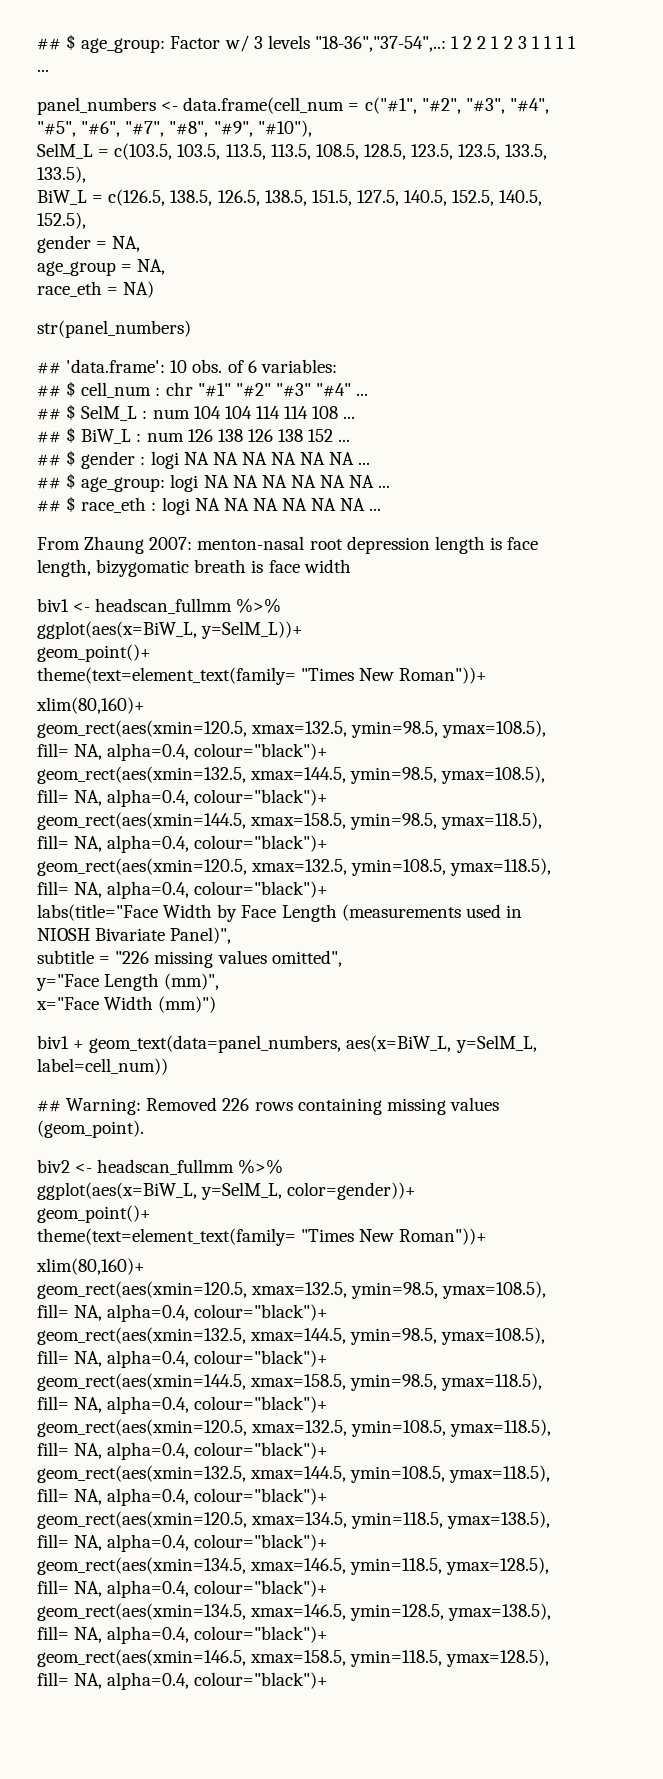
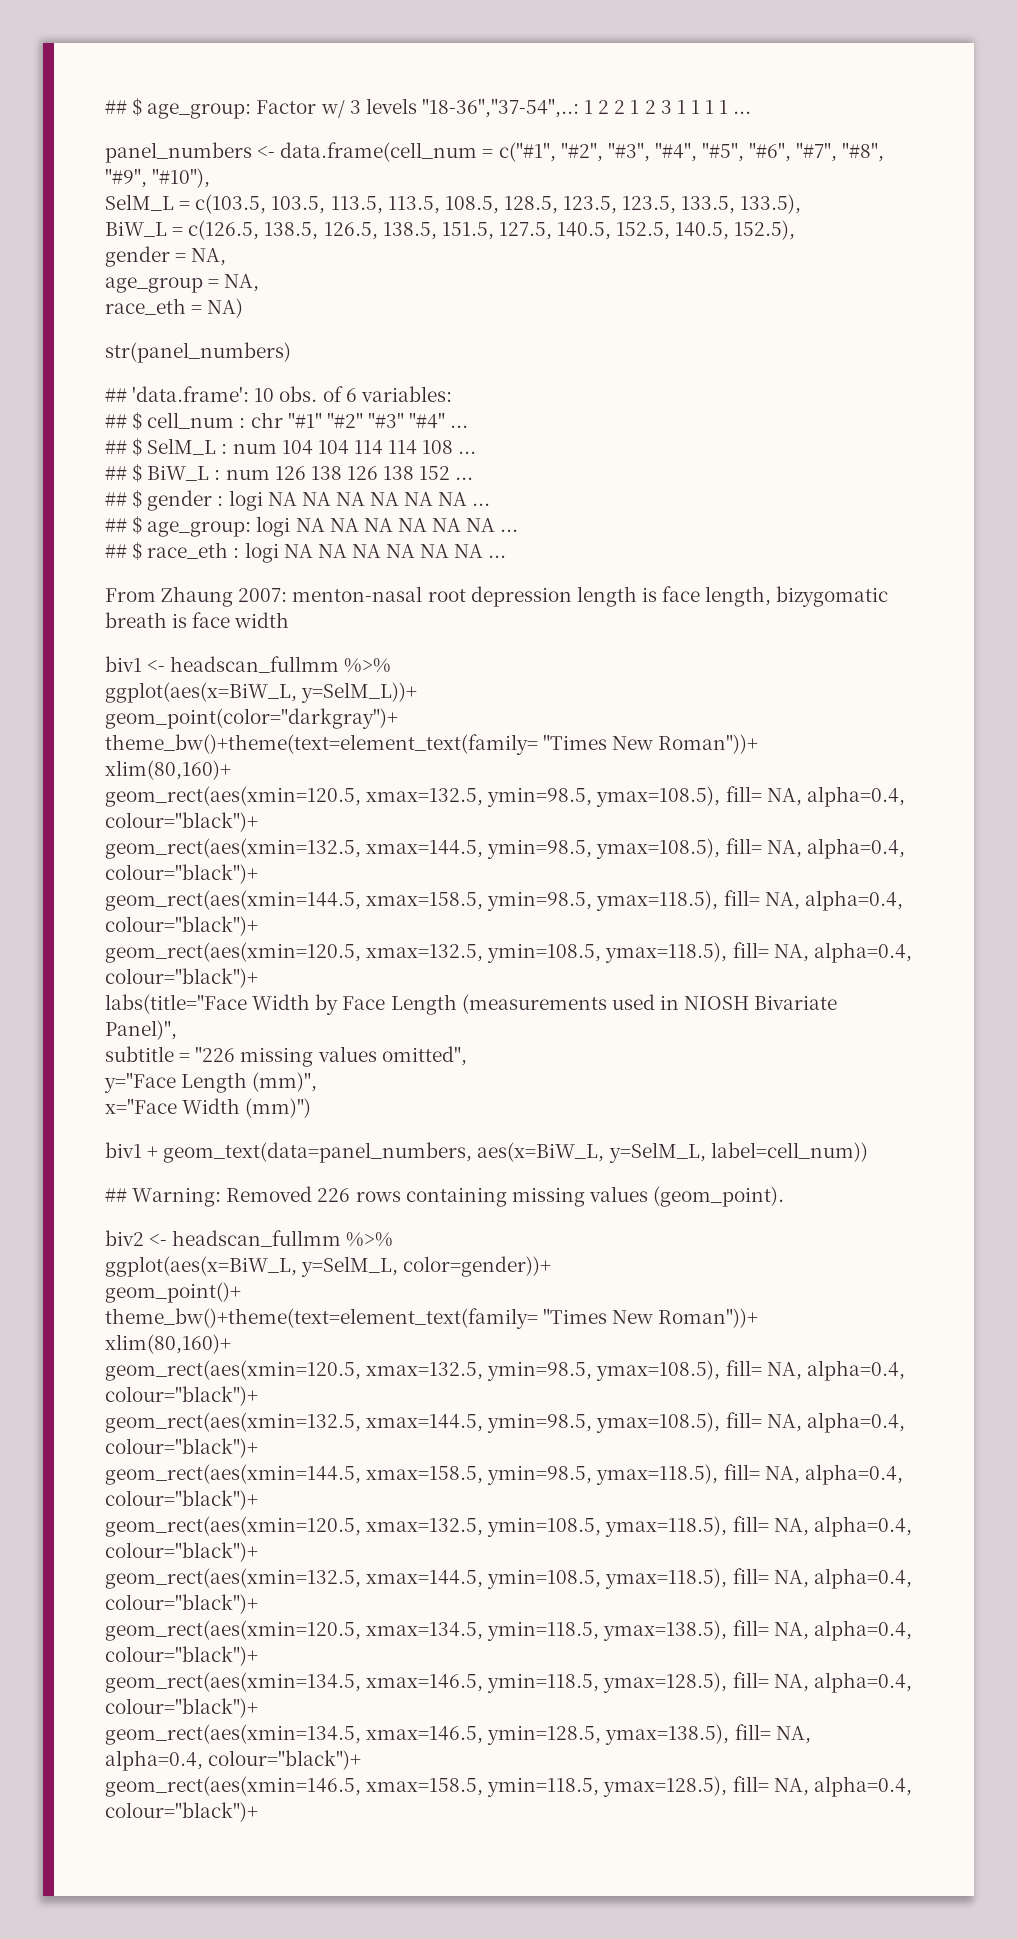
[37,644,151,662] [37,667,296,685] geom_point()+ // theme(text=element_text(family= -> [105,708,398,729] [105,734,538,755] geom_point(color="darkgray")+ // theme_bw()+theme(text=element_text(family=
[37,1228,296,1246] theme(text=element_text(family= -> [105,1308,538,1329] theme_bw()+theme(text=element_text(family=

